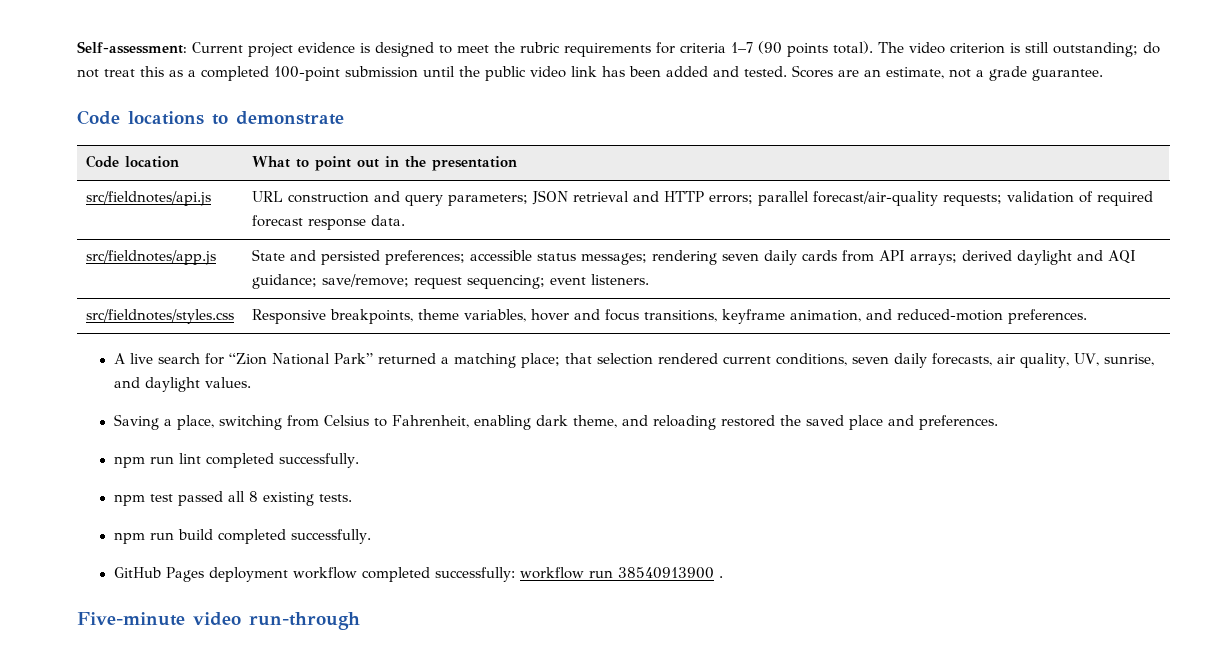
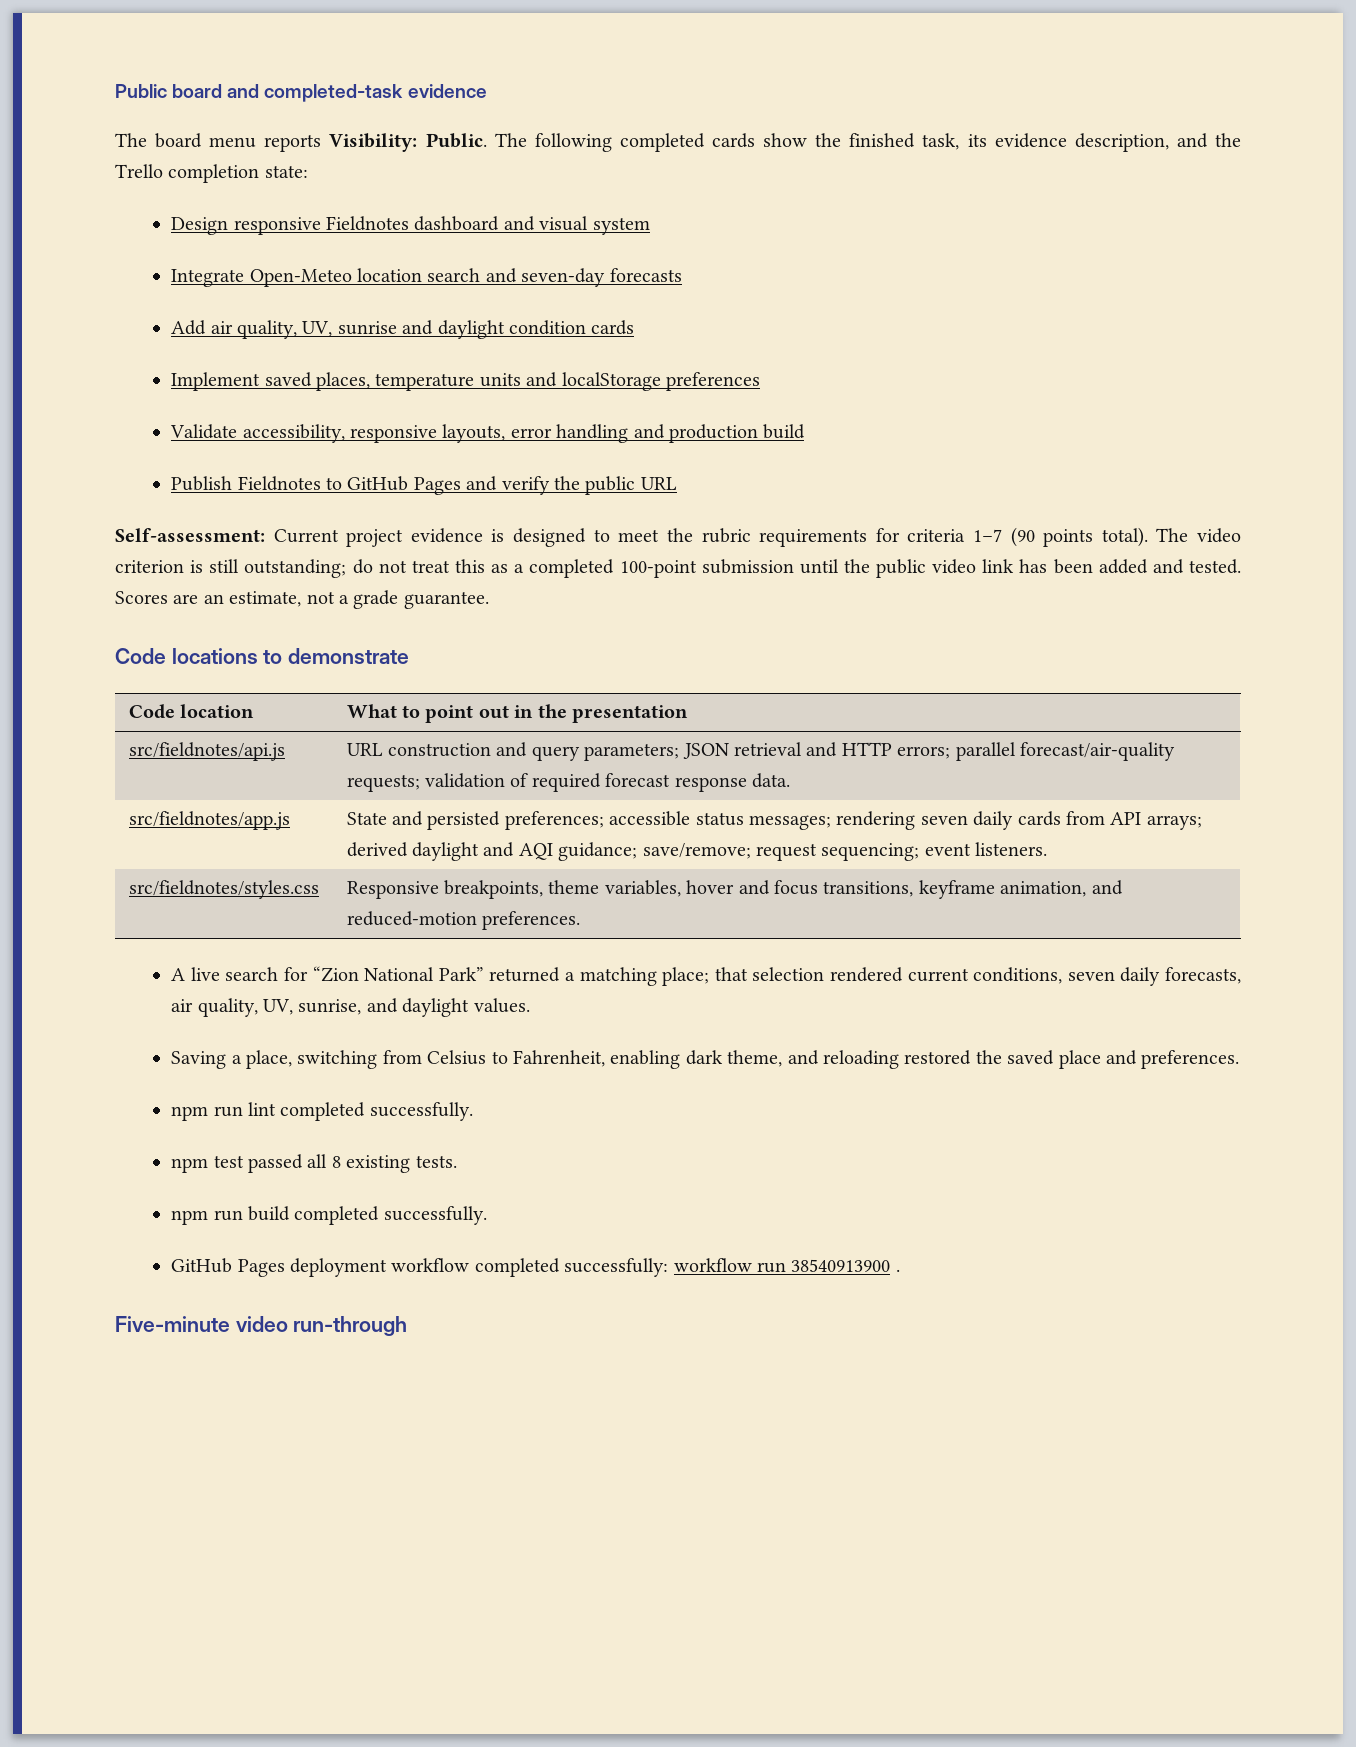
(77, 47) none -> [115,84,487,102] [115,133,1241,152] [115,164,308,183] [171,216,650,235] [171,268,682,287] [171,320,635,339] [171,372,760,391] [170,424,806,443] [171,476,677,495] Public board and completed-task evidence // The board menu reports Visibility: Public. The following completed cards show the finished task, its evidence description, and the Trello completion state: // Design responsive Fieldnotes dashboard and visual system // Integrate Open-Meteo location search and seven-day forecasts // Add air quality, UV, sunrise and daylight condition cards // Implement saved places, temperature units and localStorage preferences // Validate accessibility, responsive layouts, error handling and production build // Publish Fieldnotes to GitHub Pages and verify the public URL //

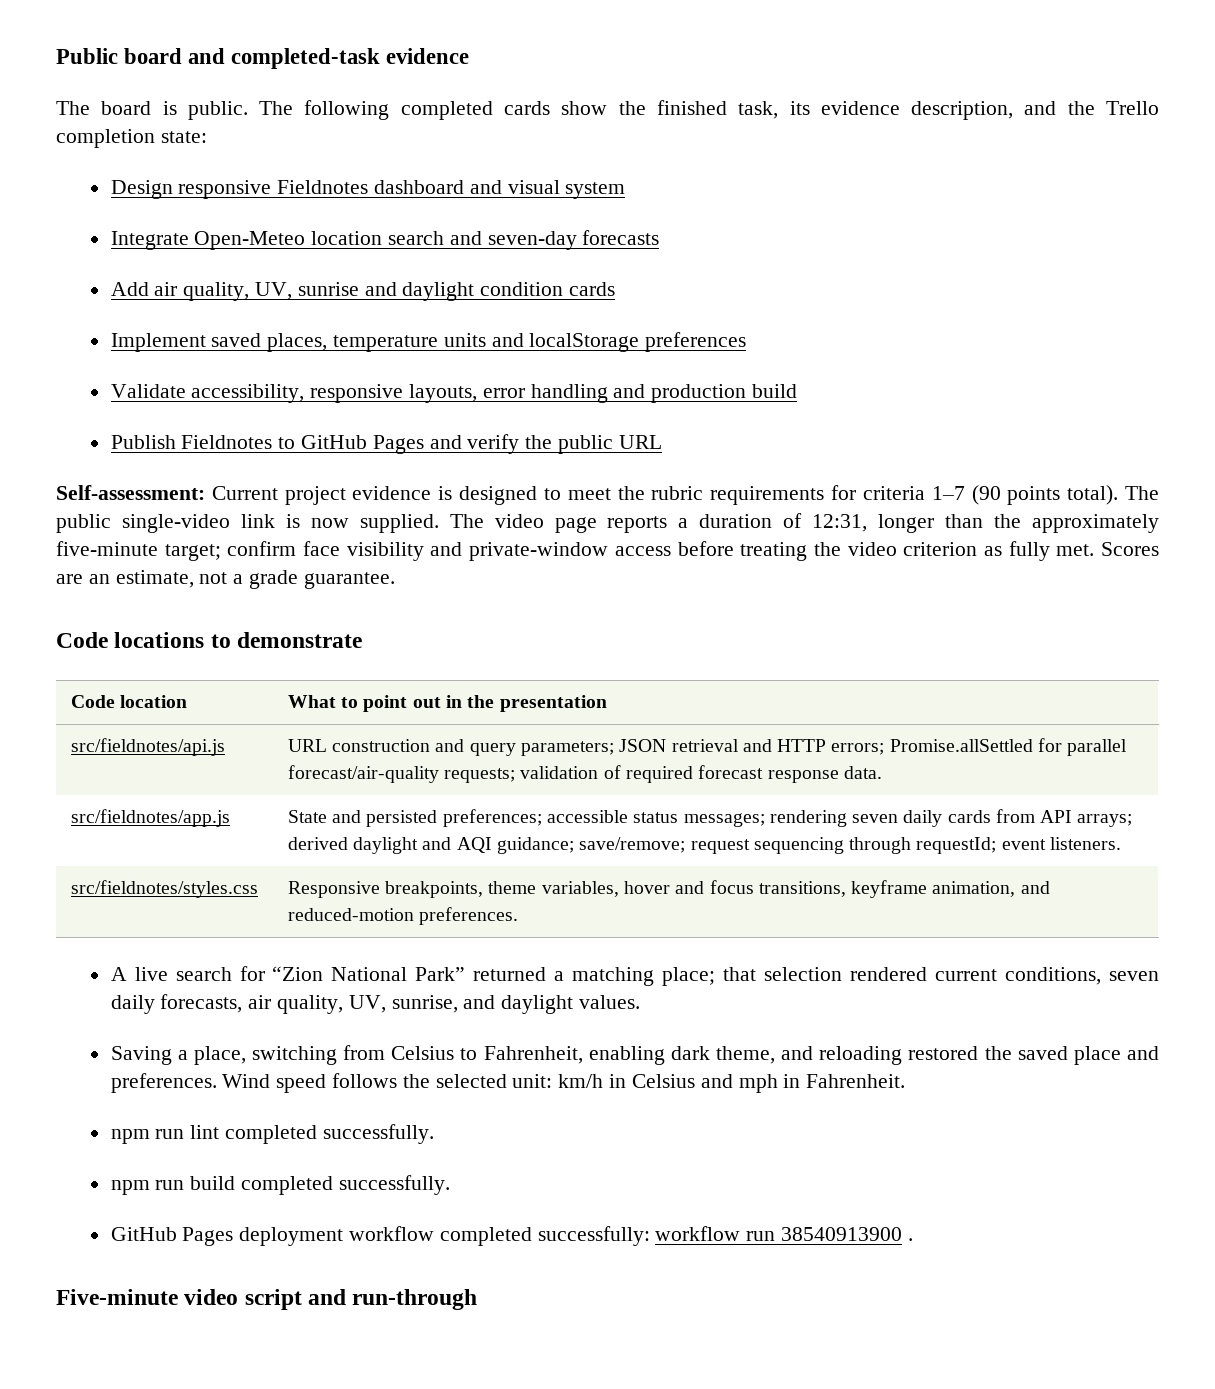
[209,133,487,152] menu reports Visibility: Public. -> [162,101,248,120] is public.
[1196,528,1241,543] [115,559,1241,578] video criterion is still outstanding; do not treat this as a completed 100-point submission until the public video link has been added and tested. -> [56,513,1160,533] [56,541,1095,561] public single-video link is now supplied. The video page reports a duration of 12:31, longer than the approximately five-minute target; confirm face visibility and private-window access before treating the video criterion as fully met.
(951, 752) none -> [889,738,1062,752] Promise.allSettled for
[821,843,920,861] sequencing; -> [753,837,997,854] sequencing through requestId;
(1240, 1059) none -> [222,1073,906,1093] Wind speed follows the selected unit: km/h in Celsius and mph in Fahrenheit.
[171,1154,457,1173] // npm test passed all 8 existing tests. -> (434, 1134) none
(288, 1324) none -> [244,1289,347,1310] script and

